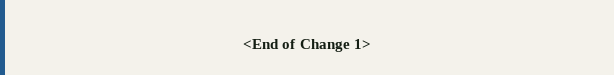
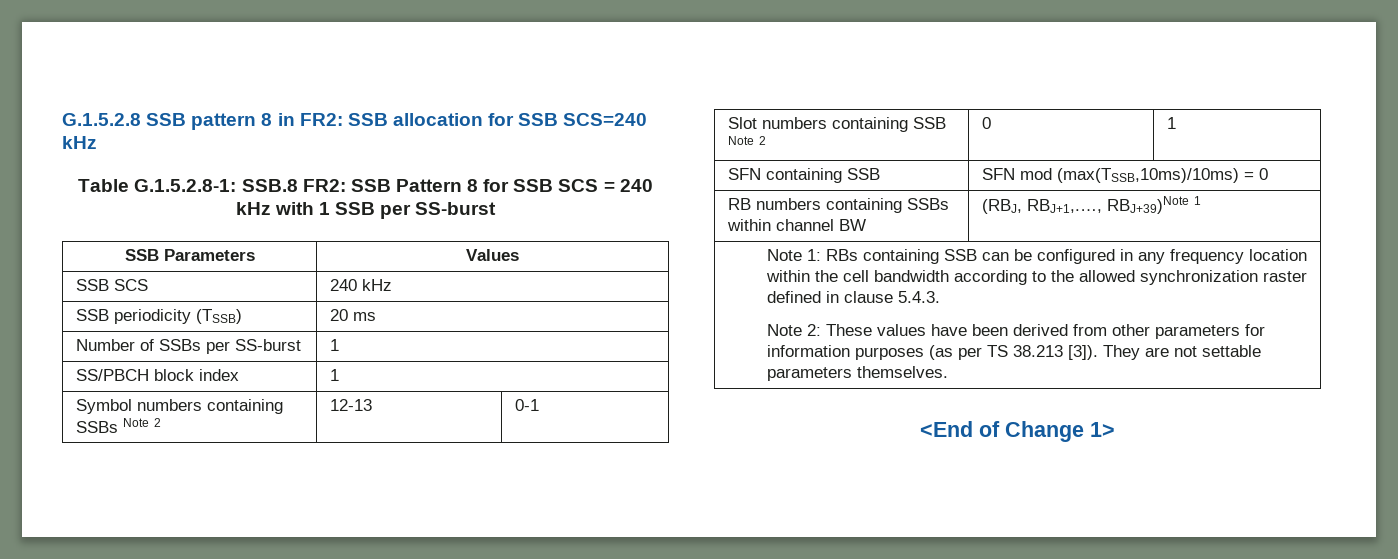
(243, 44) none -> [62,113,648,130] [62,136,97,149] [78,179,653,192] [235,202,497,219] [124,249,255,261] [465,249,519,261] [75,279,148,291] [329,279,392,291] [75,309,242,324] [329,309,376,321] [75,339,301,354] [329,339,339,351] [75,369,239,381] [329,369,339,381] [75,399,283,414] [75,418,161,433] [329,399,372,411] [514,399,539,411] [727,117,946,132] [727,136,766,145] [981,117,991,129] [1166,117,1176,129] [727,168,880,183] [981,168,1268,183] [727,198,949,213] [726,219,866,231] [981,196,1201,214] [766,249,1307,264] [765,270,1307,285] [766,291,940,303] [766,324,1265,339] [766,345,1261,360] [766,366,948,381] G.1.5.2.8 SSB pattern 8 in FR2: SSB allocation for SSB SCS=240 kHz // Table G.1.5.2.8-1: SSB.8 FR2: SSB Pattern 8 for SSB SCS = 240 kHz with 1 SSB per SS-burst // SSB Parameters | Values // SSB SCS | 240 kHz // SSB periodicity (TSSB) | 20 ms // Number of SSBs per SS-burst | 1 // SS/PBCH block index | 1 // Symbol numbers containing SSBs Note 2 | 12-13 | 0-1 // Slot numbers containing SSB Note 2 | 0 | 1 // SFN containing SSB | SFN mod (max(TSSB,10ms)/10ms) = 0 // RB numbers containing SSBs within channel BW | (RBJ, RBJ+1,.…, RBJ+39)Note 1 // Note 1: RBs containing SSB can be configured in any frequency location within the cell bandwidth according to the allowed synchronization raster defined in clause 5.4.3. // Note 2: These values have been derived from other parameters for information purposes (as per TS 38.213 [3]). They are not settable parameters themselves. //

